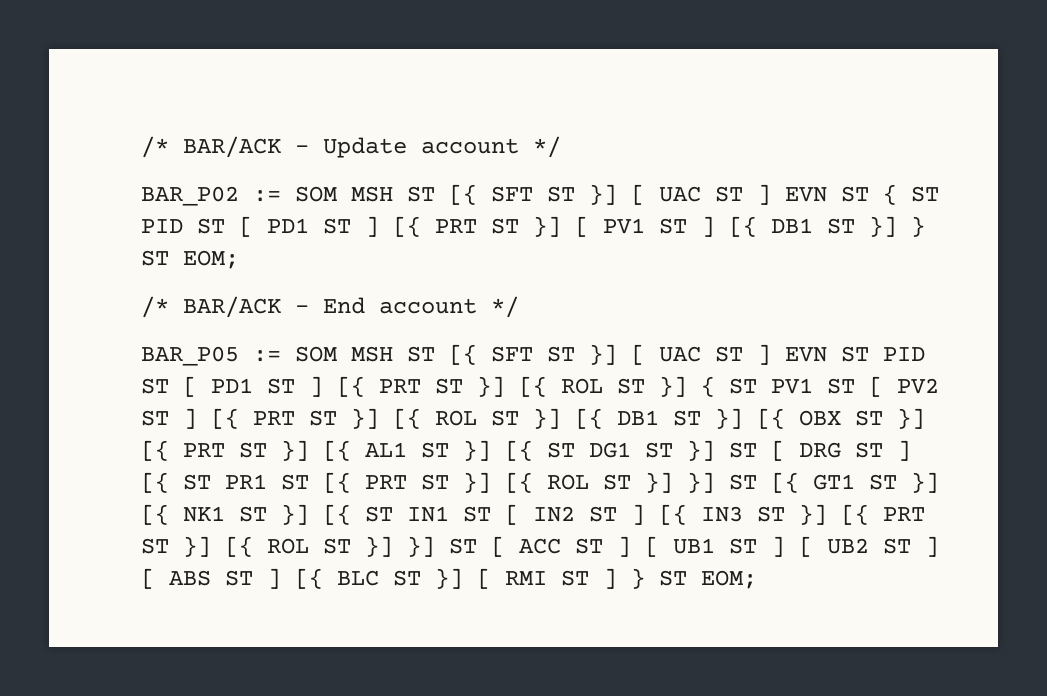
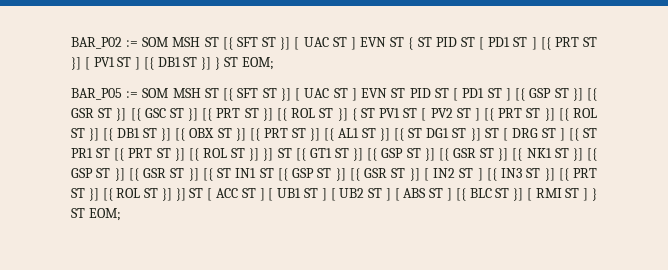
[141,136,561,158] /* BAR/ACK - Update account */ // -> (71, 43) none
[141,296,519,318] // /* BAR/ACK - End account */ -> (274, 63) none
(365, 386) none -> [529,88,598,101] [71,108,213,121] GSP ST }] [{ GSR ST }] [{ GSC ST }] [{
[183,504,491,525] NK1 ST }] [{ ST IN1 ST -> [381,148,598,161] [71,168,420,181] GSP ST }] [{ GSR ST }] [{ NK1 ST }] [{ GSP ST }] [{ GSR ST }] [{ ST IN1 ST [{ GSP ST }] [{ GSR ST }]

